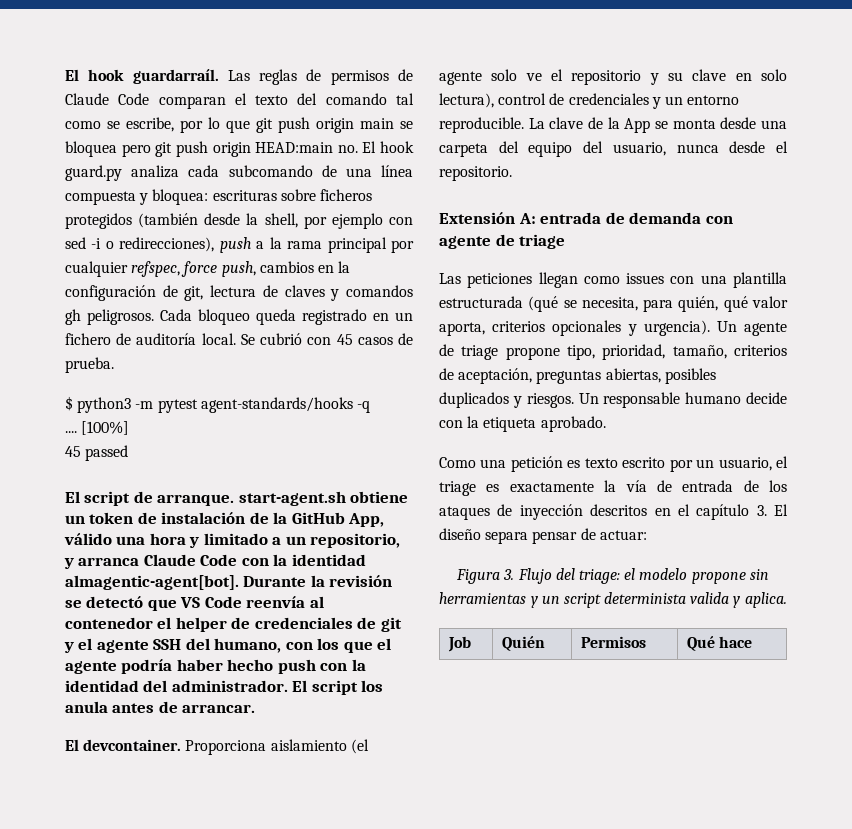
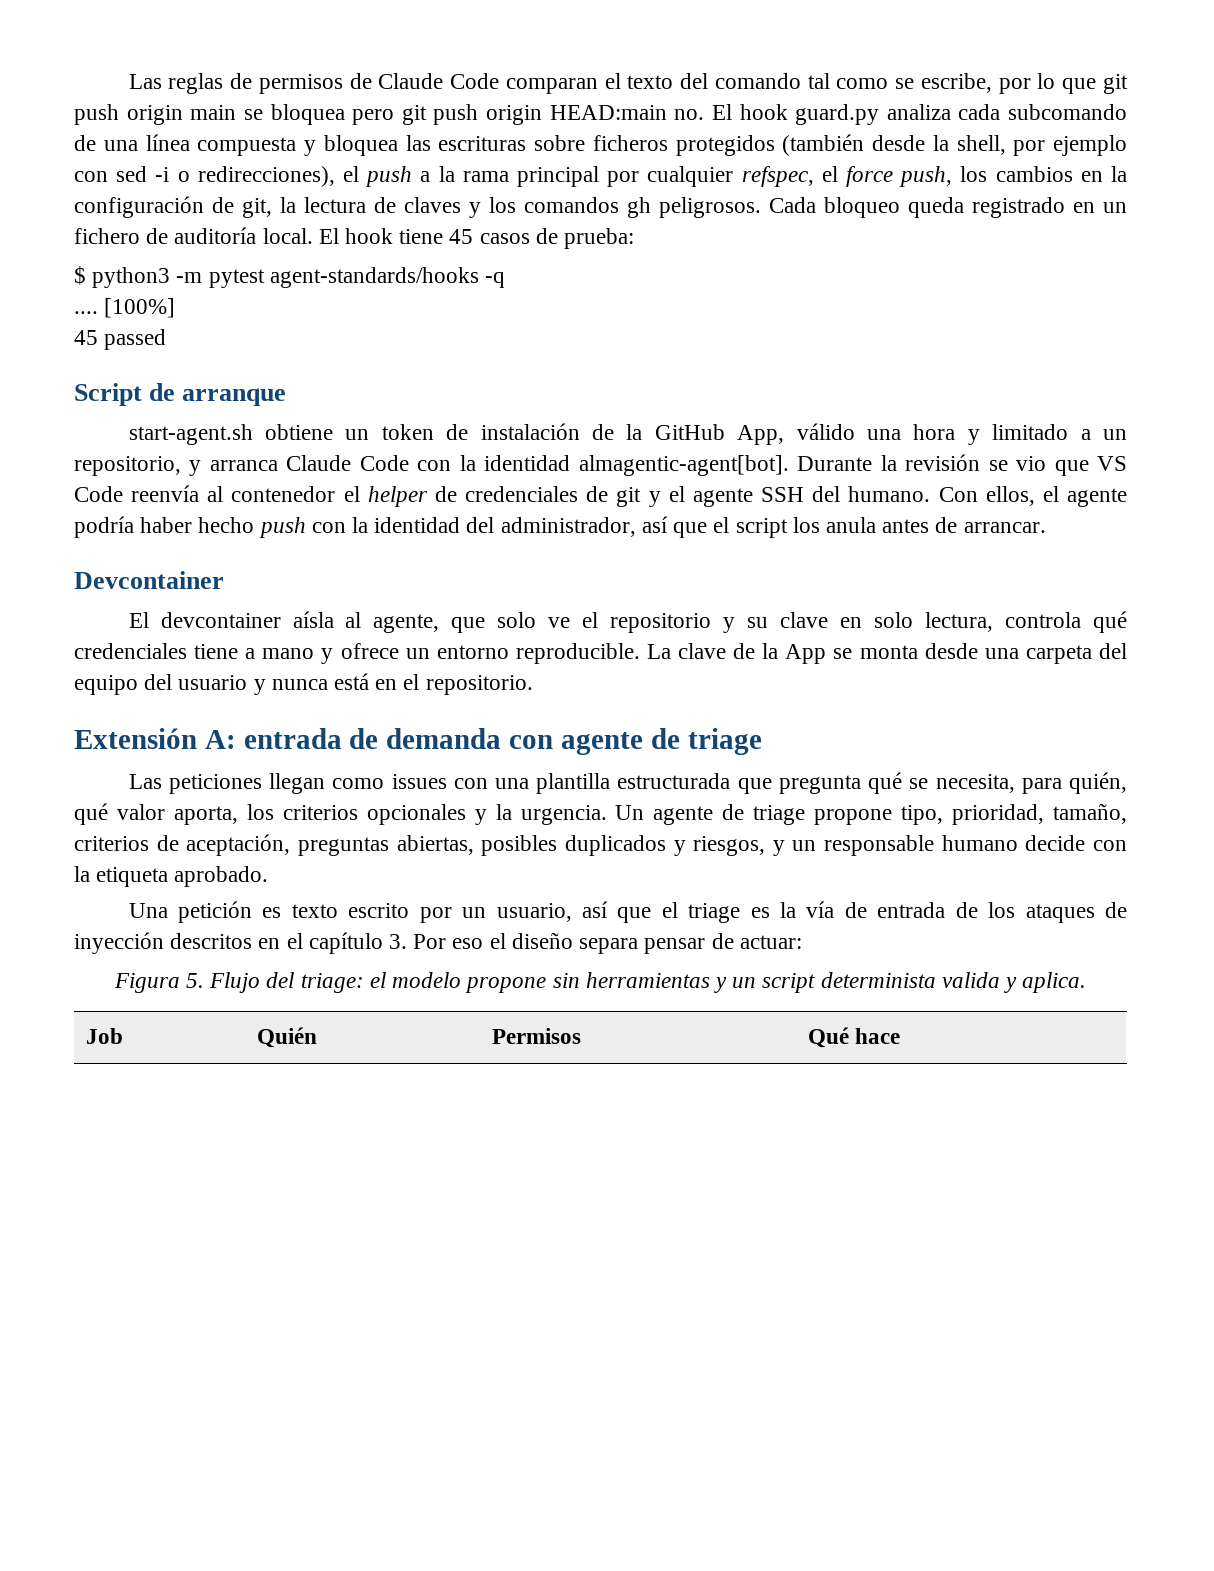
[65,69,219,84] El hook guardarraíl. -> (128, 81) none
[152,189,209,205] bloquea: -> [323,135,431,156] bloquea las
(215, 244) none -> [343,166,359,182] el
(181, 269) none -> [821,166,838,182] el
(256, 269) none -> [960,166,988,182] los
(204, 293) none -> [280,197,296,213] la
(340, 295) none -> [489,197,516,213] los
[240,333,332,345] Se cubrió con -> [318,228,444,244] El hook tiene
[65,357,114,373] prueba. -> [564,228,635,249] prueba:
[65,491,235,506] El script de arranque. -> [74,383,287,406] Script de arranque //
[86,596,144,608] detectó -> [1016,456,1047,471] vio
[214,638,373,653] humano, con los que -> [848,486,1035,506] humano. Con ellos,
[171,680,308,692] administrador. El -> [500,516,730,538] administrador, así que el
[65,739,369,755] [439,71,482,85] // El devcontainer. Proporciona aislamiento (el agente -> [74,571,224,589] [128,611,486,633] // Devcontainer // El devcontainer aísla al agente, que
[439,93,661,109] lectura), control de credenciales y -> [925,611,1128,633] [74,643,399,664] lectura, controla qué credenciales tiene a mano y ofrece
[612,141,766,156] usuario, nunca desde -> [178,673,398,695] usuario y nunca está en
[528,296,559,312] (qué -> [737,772,903,794] que pregunta qué
(485, 329) none -> [246,804,274,820] los
[643,320,710,336] urgencia). -> [495,804,607,825] la urgencia.
[526,393,599,408] riesgos. Un -> [693,836,817,856] riesgos, y un
[439,457,507,468] Como una -> [128,903,168,918] Una
(772, 464) none -> [581,901,652,923] así que
[509,482,594,492] exactamente -> (770, 912) none
[774,504,788,516] El -> [413,933,506,949] Por eso el
[503,569,515,580] 3. -> [186,973,205,988] 5.

